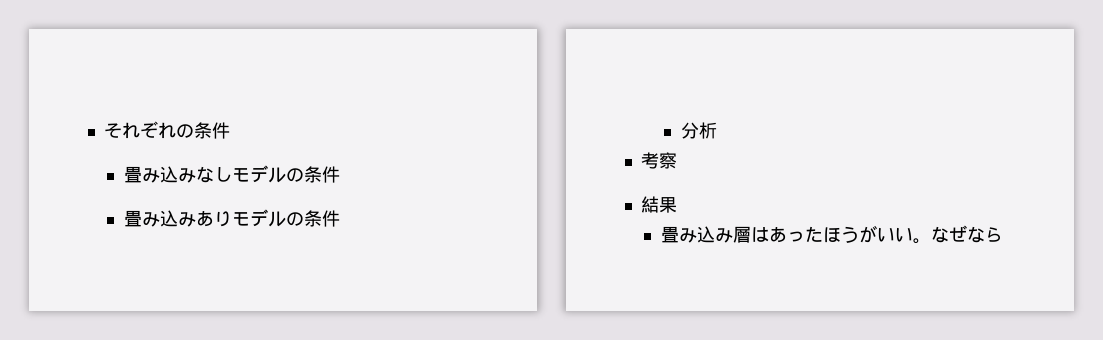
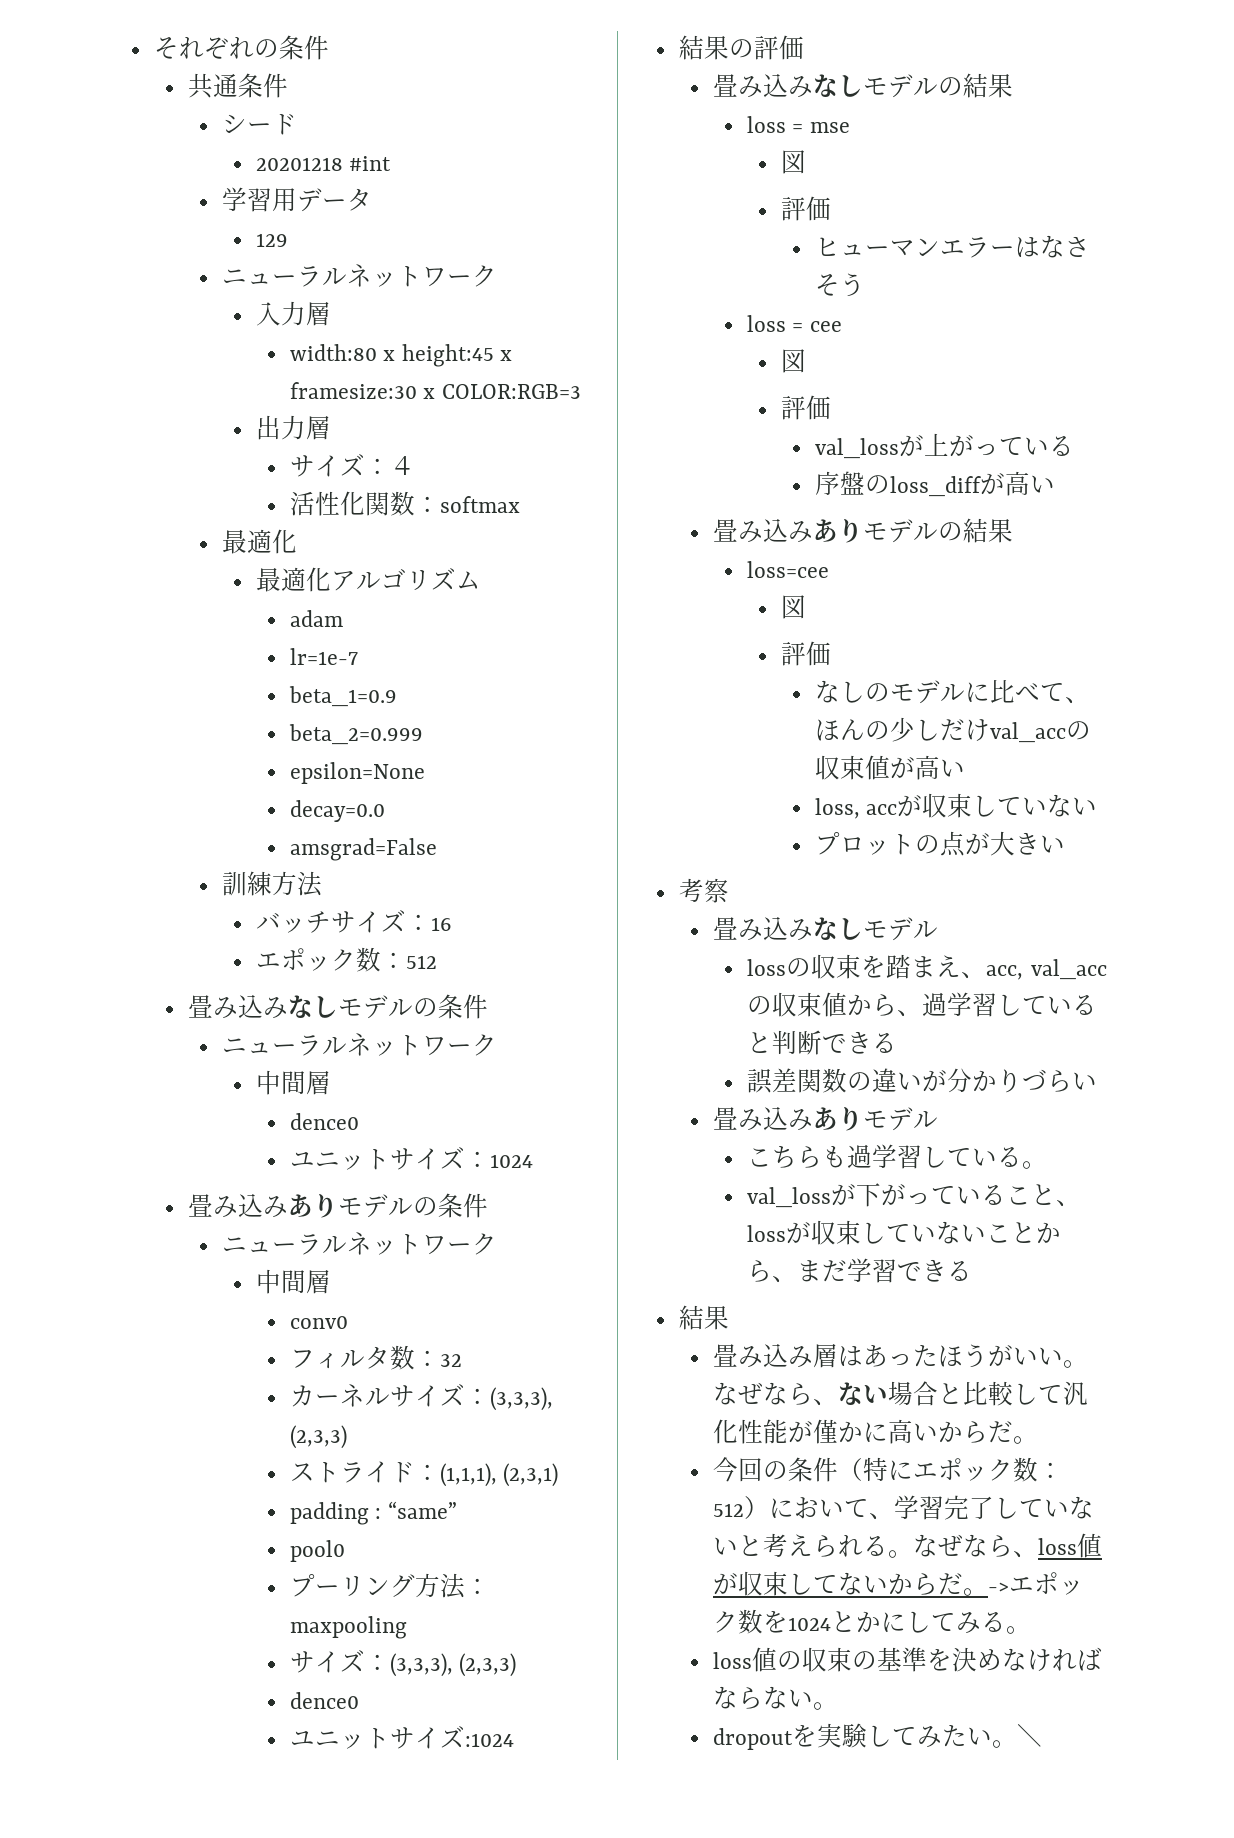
(230, 130) none -> [187,73,288,99] [221,114,297,135] [255,156,392,171] [221,187,372,212] [255,233,288,247] [221,264,497,287] [255,301,331,326] [289,344,513,367] [289,382,581,399] [255,415,331,440] [289,454,415,477] [289,491,520,516] [221,529,297,554] [255,567,481,592] [289,610,343,627] [289,648,358,665] [288,686,397,707] [288,724,423,745] [289,762,425,784] [289,800,385,822] [289,838,437,861] [221,871,323,897] [255,910,452,933] [255,947,437,972] // 共通条件 // シード // 20201218 #int // 学習用データ // 129 // ニューラルネットワーク // 入力層 // width:80 x height:45 x framesize:30 x COLOR:RGB=3 // 出力層 // サイズ：４ // 活性化関数：softmax // 最適化 // 最適化アルゴリズム // adam // lr=1e-7 // beta_1=0.9 // beta_2=0.999 // epsilon=None // decay=0.0 // amsgrad=False // 訓練方法 // バッチサイズ：16 // エポック数：512
(340, 174) none -> [221,1033,497,1056] [255,1070,331,1095] [289,1113,359,1130] [289,1147,533,1170] // ニューラルネットワーク // 中間層 // dence0 // ユニットサイズ：1024
[680,122,717,139] [640,152,677,169] 分析 // 考察 -> [221,1232,497,1255] [255,1269,331,1294] [289,1316,348,1329] [289,1345,462,1370] [289,1384,553,1411] [289,1425,347,1449] [289,1461,559,1487] [289,1501,457,1525] [289,1540,345,1562] [289,1573,490,1599] [289,1616,407,1639] [289,1650,517,1677] [289,1692,359,1709] [289,1726,514,1749] [678,35,804,60] [712,73,1013,98] [746,116,850,133] [780,150,806,174] [780,196,831,221] [814,235,1090,258] [814,273,865,297] [746,315,842,332] [780,349,806,373] [780,395,831,420] [814,433,1074,459] [814,471,1055,497] [712,518,1013,543] [746,561,829,578] [780,595,806,619] [780,641,831,666] [814,680,1090,704] [814,717,1091,743] [814,755,965,780] [814,793,1098,819] [814,831,1065,857] [678,878,729,903] [712,917,938,941] [746,954,1107,980] [746,992,1097,1017] [746,1030,897,1055] [746,1068,1097,1094] [712,1107,938,1131] [746,1144,1047,1169] [746,1183,1081,1208] [746,1220,1061,1245] [746,1258,972,1283] ニューラルネットワーク // 中間層 // conv0 // フィルタ数：32 // カーネルサイズ：(3,3,3), (2,3,3) // ストライド：(1,1,1), (2,3,1) // padding : “same” // pool0 // プーリング方法：maxpooling // サイズ：(3,3,3), (2,3,3) // dence0 // ユニットサイズ:1024 // 結果の評価 // 畳み込みなしモデルの結果 // loss = mse // 図 // 評価 // ヒューマンエラーはなさそう // loss = cee // 図 // 評価 // val_lossが上がっている // 序盤のloss_diffが高い // 畳み込みありモデルの結果 // loss=cee // 図 // 評価 // なしのモデルに比べて、ほんの少しだけval_accの収束値が高い // loss, accが収束していない // プロットの点が大きい // 考察 // 畳み込みなしモデル // lossの収束を踏まえ、acc, val_accの収束値から、過学習していると判断できる // 誤差関数の違いが分かりづらい // 畳み込みありモデル // こちらも過学習している。 // val_lossが下がっていること、lossが収束していないことから、まだ学習できる
(1003, 234) none -> [812,1381,1088,1406] [712,1419,1038,1444] [712,1457,1063,1482] [712,1495,1094,1520] [712,1533,1102,1558] [712,1571,1084,1596] [712,1609,1031,1634] [712,1647,1102,1672] [712,1686,838,1710] [712,1723,1042,1750] 、ない場合と比較して汎化性能が僅かに高いからだ。 // 今回の条件（特にエポック数：512）において、学習完了していないと考えられる。なぜなら、loss値が収束してないからだ。->エポック数を1024とかにしてみる。 // loss値の収束の基準を決めなければならない。 // dropoutを実験してみたい。＼

